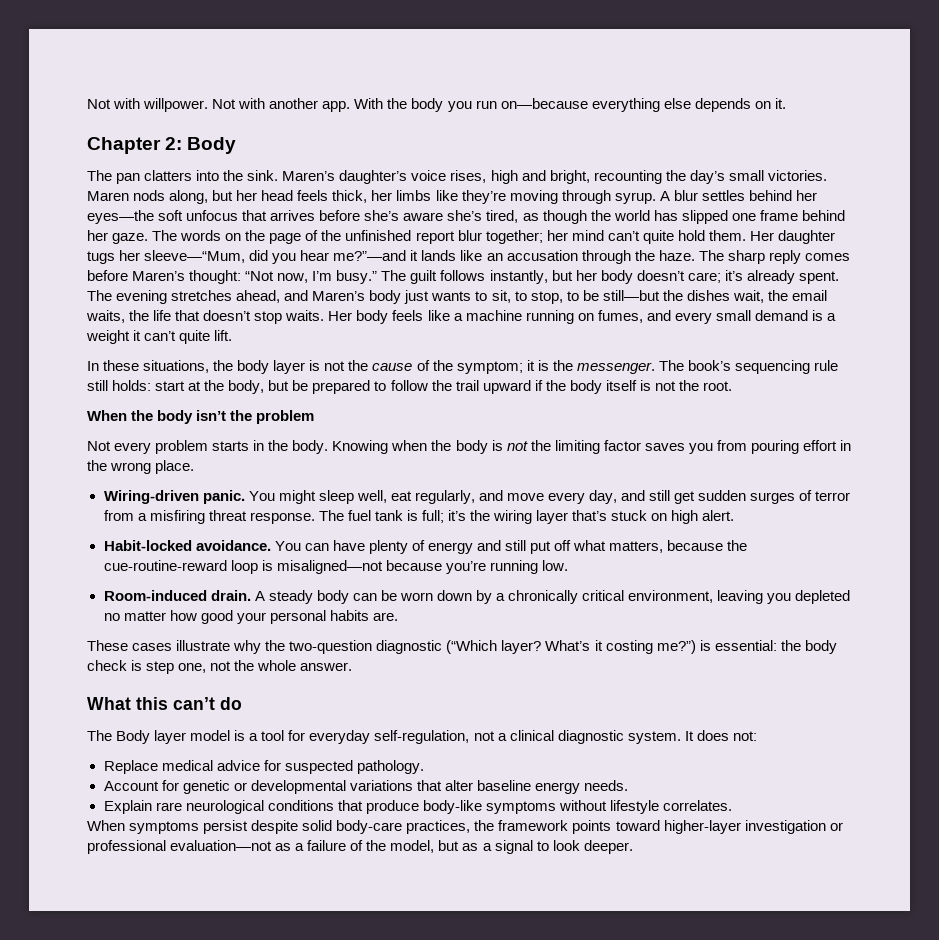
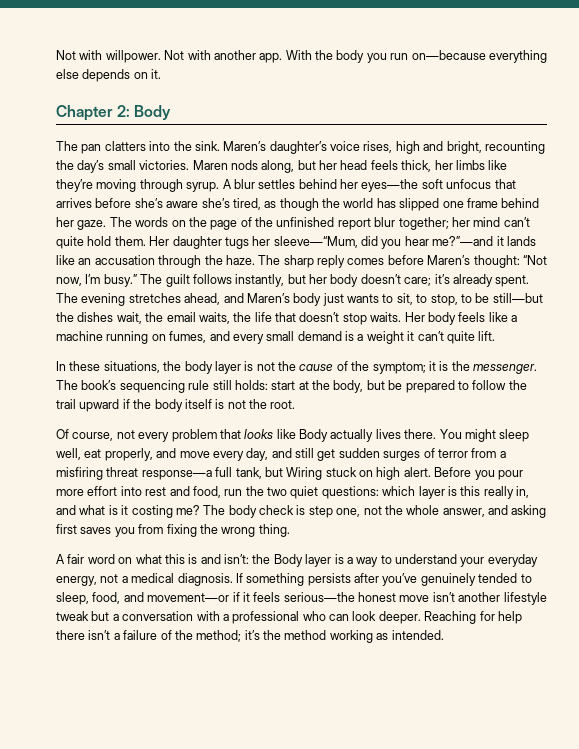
[87,410,315,424] [87,440,852,454] [87,460,195,474] [103,490,245,504] When the body isn’t the problem // Not every problem starts in the body. Knowing when the body is not the limiting factor saves you from pouring effort in the wrong place. // Wiring‑driven panic. -> [56,429,437,442] Of course, not every problem that looks like Body actually lives there.
[414,490,475,504] regularly, -> [104,448,153,461] properly,
[249,510,735,524] [103,540,748,554] [103,560,568,574] [103,590,851,604] [103,610,398,624] [87,640,801,654] response. The fuel tank is full; it’s the wiring layer that’s stuck on high alert. // Habit‑locked avoidance. You can have plenty of energy and still put off what matters, because the cue‑routine‑reward loop is misaligned—not because you’re running low. // Room‑induced drain. A steady body can be worn down by a chronically critical environment, leaving you depleted no matter how good your personal habits are. // These cases illustrate why the two‑question diagnostic (“Which layer? What’s it costing me?”) is essential: the -> [141,467,523,480] [56,486,529,499] [56,505,226,518] response—a full tank, but Wiring stuck on high alert. Before you pour more effort into rest and food, run the two quiet questions: which layer is this really in, and what is it costing me? The
[300,662,353,671] [87,697,242,710] [87,730,112,741] answer. // What this can’t do // The -> [442,505,547,518] [56,524,290,537] [56,554,271,564] answer, and asking first saves you from fixing the wrong thing. // A fair word on what this is and isn’t: the
[190,730,757,744] [103,760,424,774] [103,780,629,794] [103,800,732,814] [87,820,843,834] [87,840,633,854] model is a tool for everyday self‑regulation, not a clinical diagnostic system. It does not: // Replace medical advice for suspected pathology. // Account for genetic or developmental variations that alter baseline energy needs. // Explain rare neurological conditions that produce body‑like symptoms without lifestyle correlates. // When symptoms persist despite solid body‑care practices, the framework points toward higher‑layer investigation or professional evaluation—not as a failure of the model, but as a signal to look deeper. -> [334,554,538,567] [56,573,532,586] [56,592,547,605] [56,611,522,624] [56,630,444,643] is a way to understand your everyday energy, not a medical diagnosis. If something persists after you’ve genuinely tended to sleep, food, and movement—or if it feels serious—the honest move isn’t another lifestyle tweak but a conversation with a professional who can look deeper. Reaching for help there isn’t a failure of the method; it’s the method working as intended.

